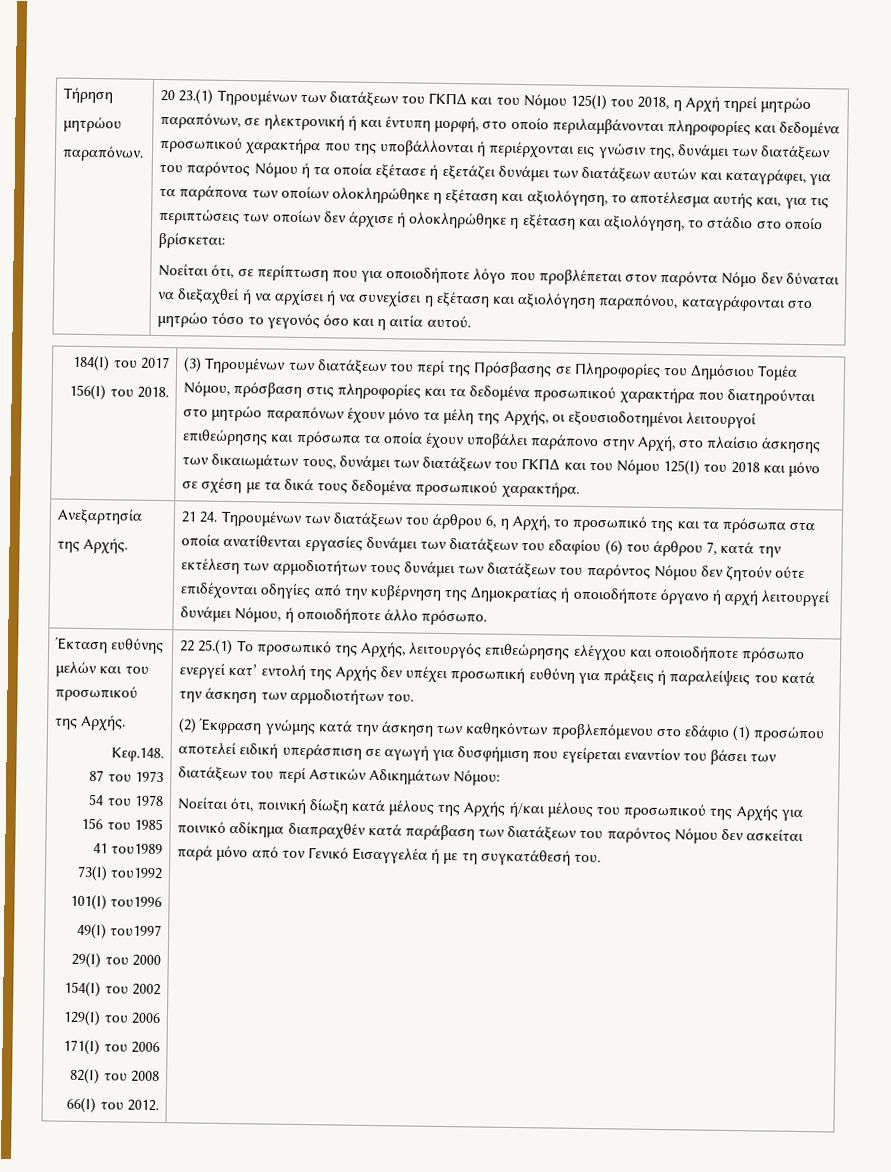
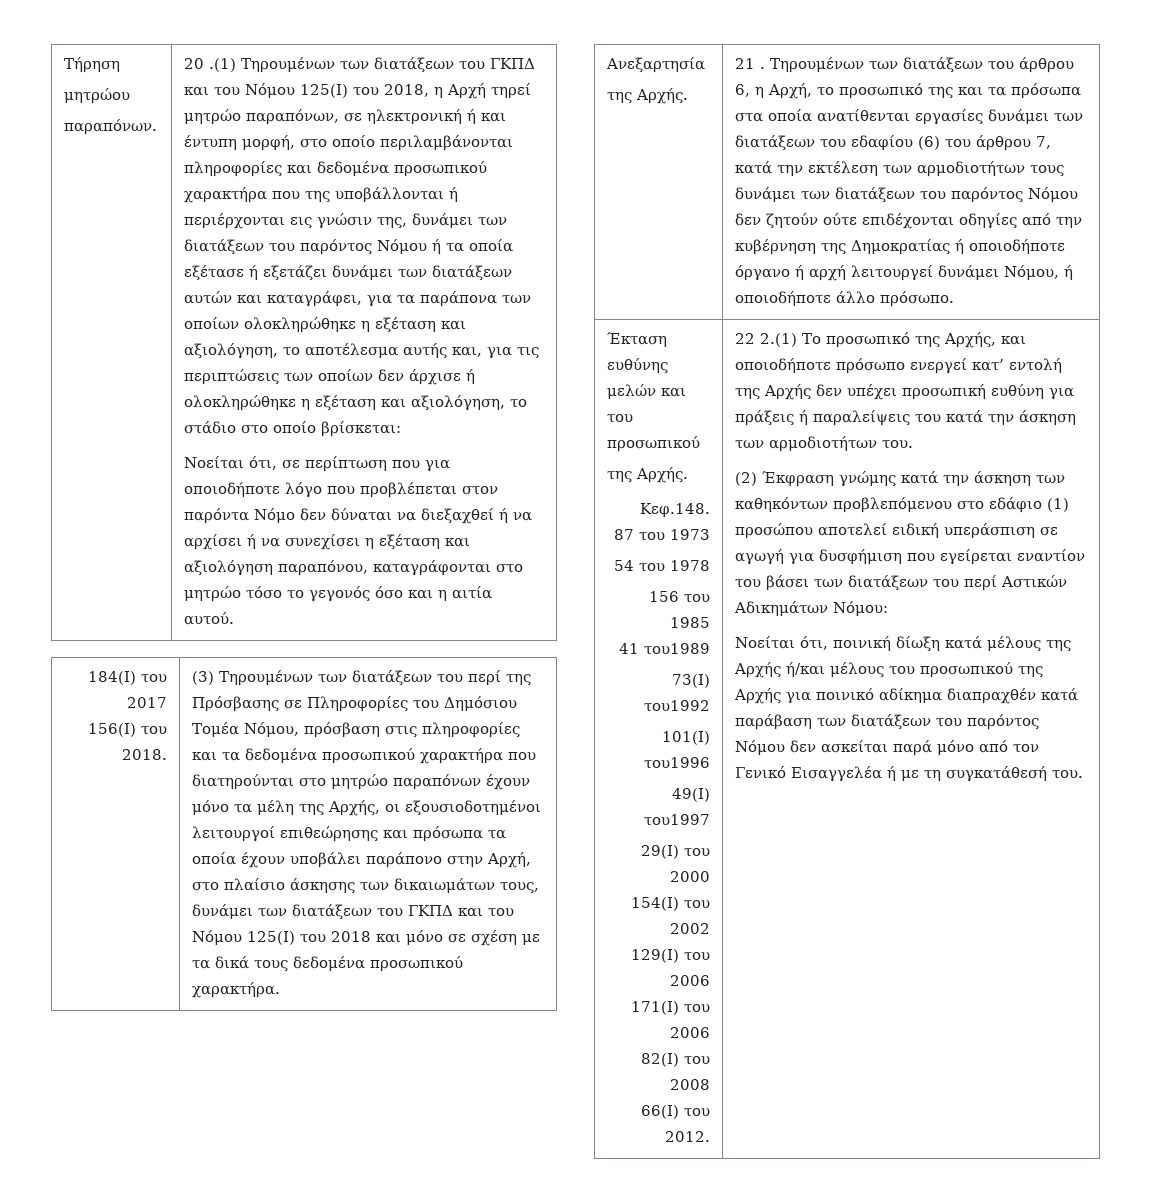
[178,89,214,105] 23.(1) -> [209,58,237,72] .(1)
[199,511,219,523] 24. -> [760,67,766,69] .
[198,639,234,656] 25.(1) -> [760,333,798,347] 2.(1)
[408,642,627,661] λειτουργός επιθεώρησης ελέγχου -> (997, 340) none

